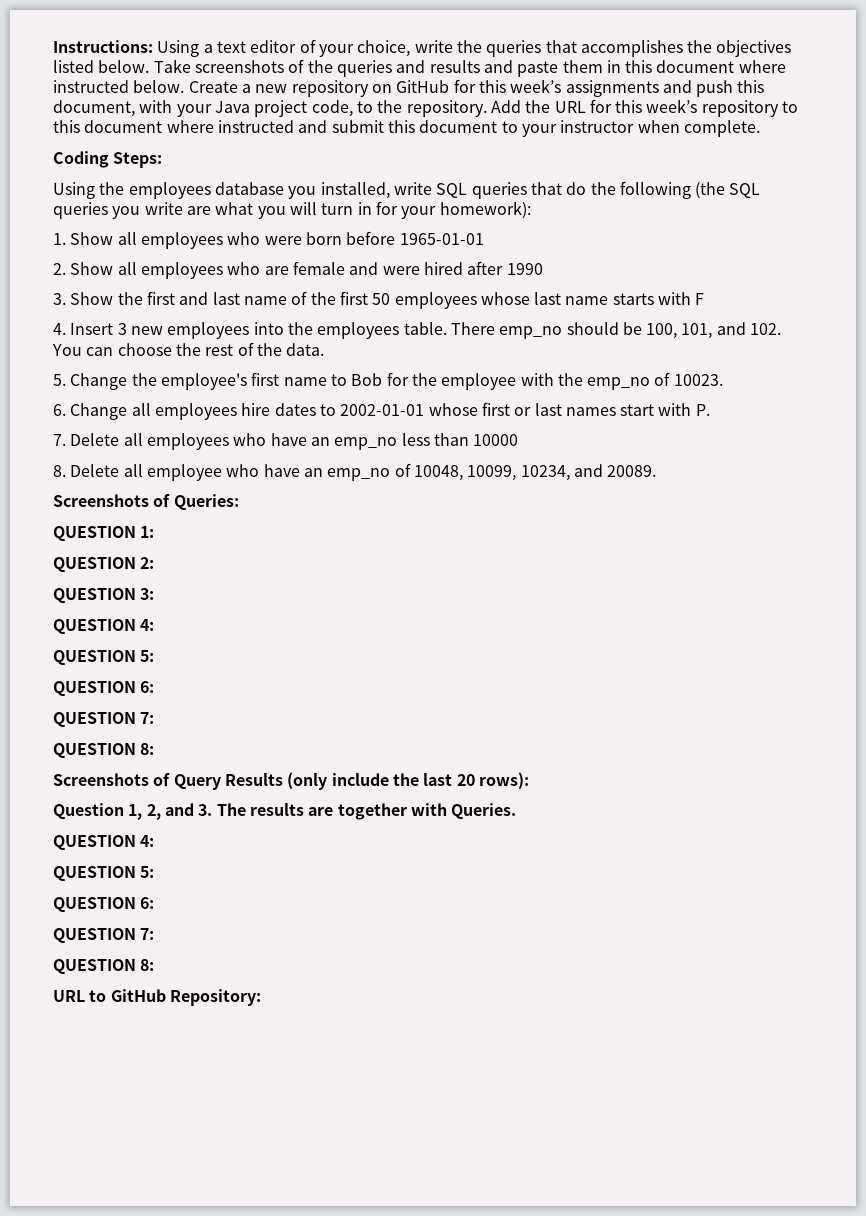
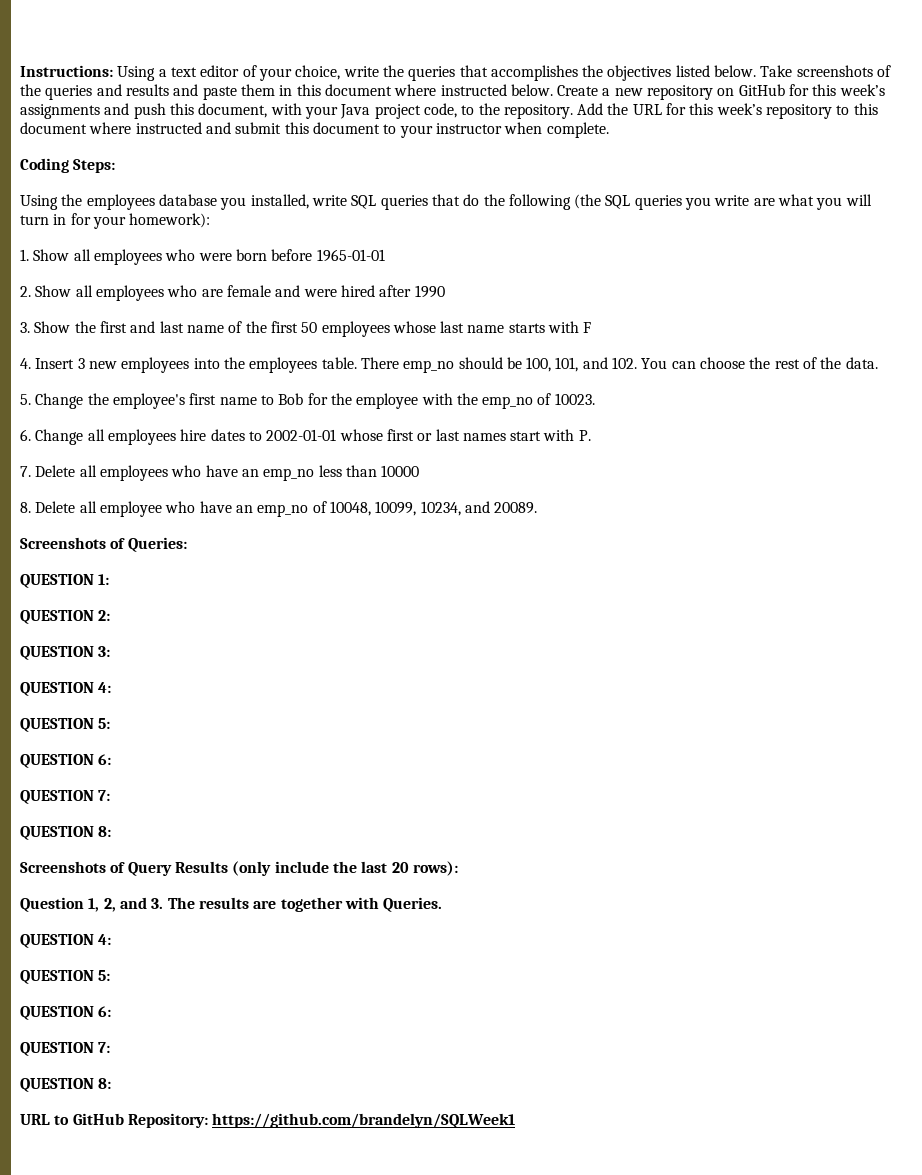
(261, 997) none -> [212,1113,516,1128] https://github.com/brandelyn/SQLWeek1

